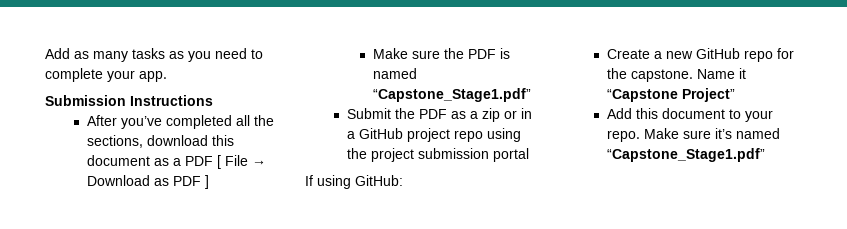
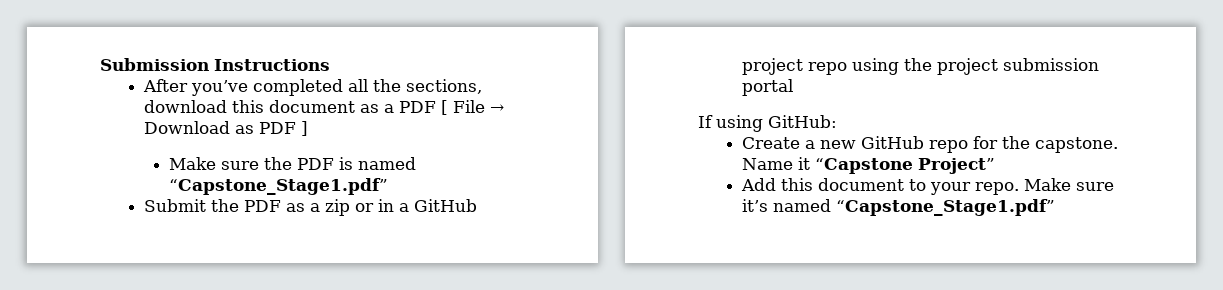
[45,48,263,62] [45,68,167,82] Add as many tasks as you need to complete your app. // -> (100, 64) none

